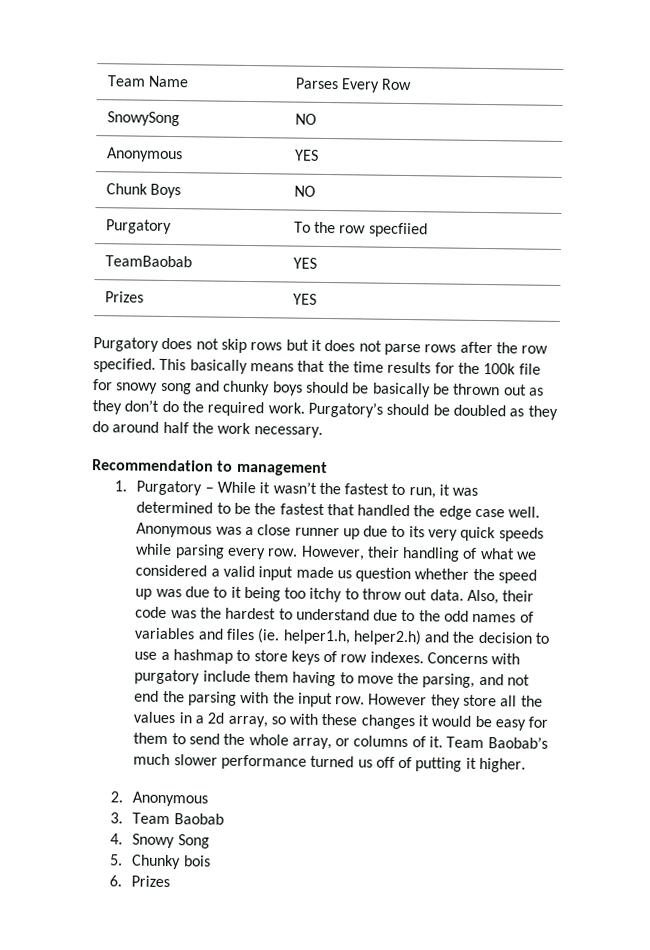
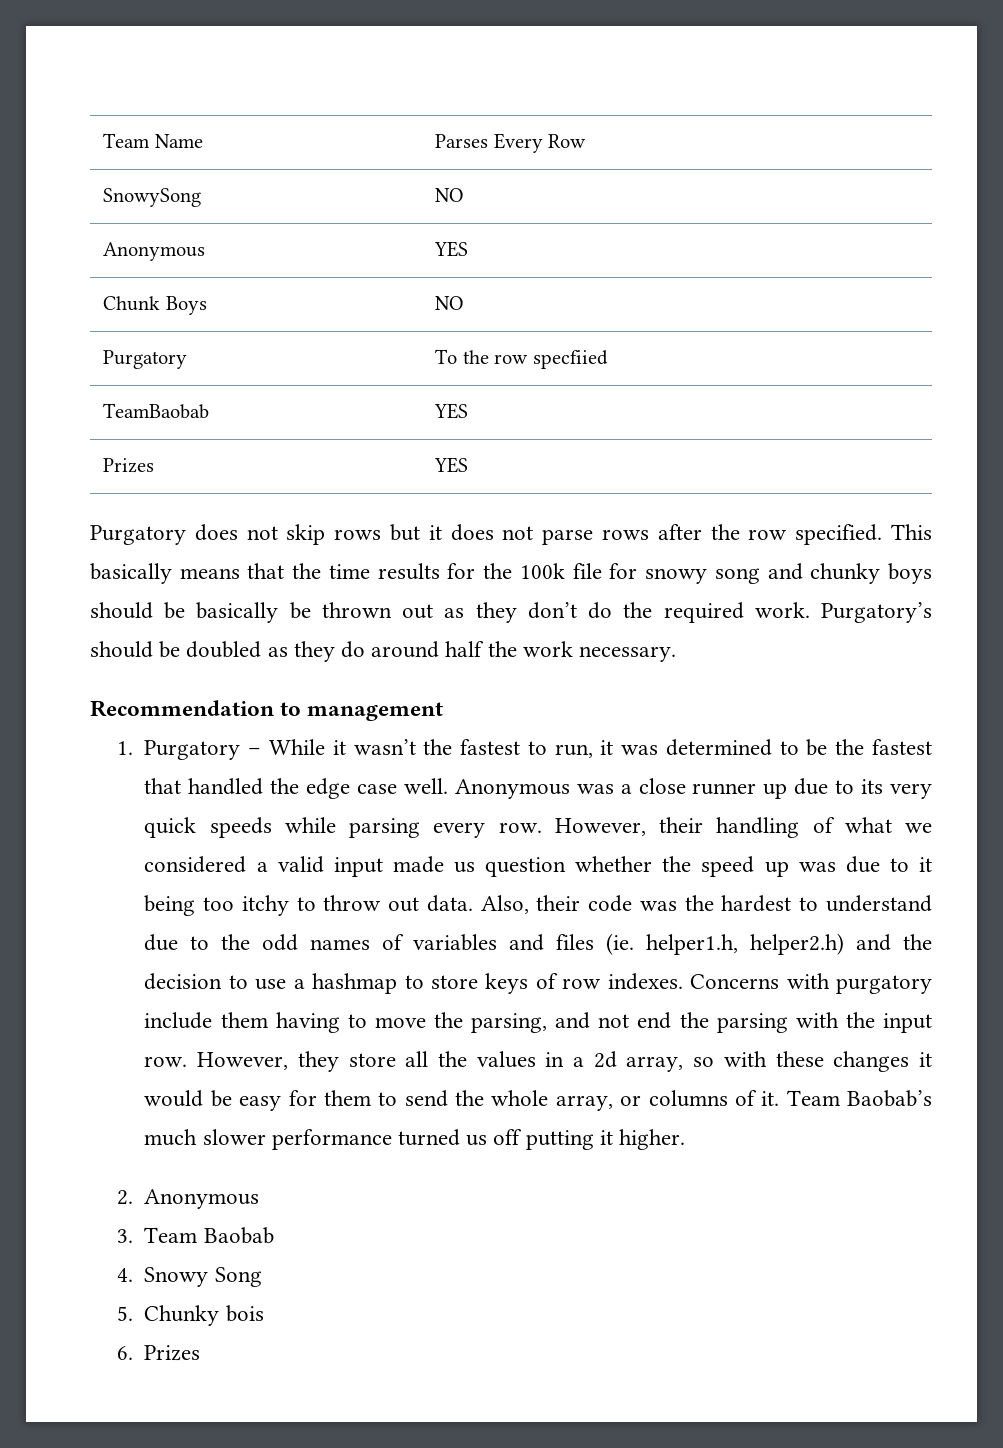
[368,693,428,706] However -> [197,1052,289,1070] However,
[398,756,413,769] of -> (523, 1137) none

